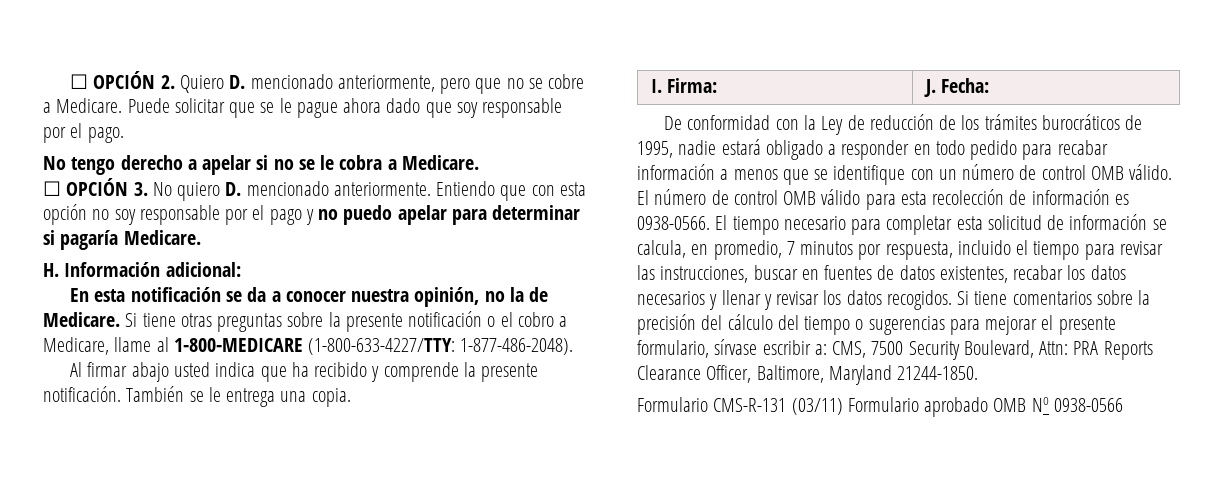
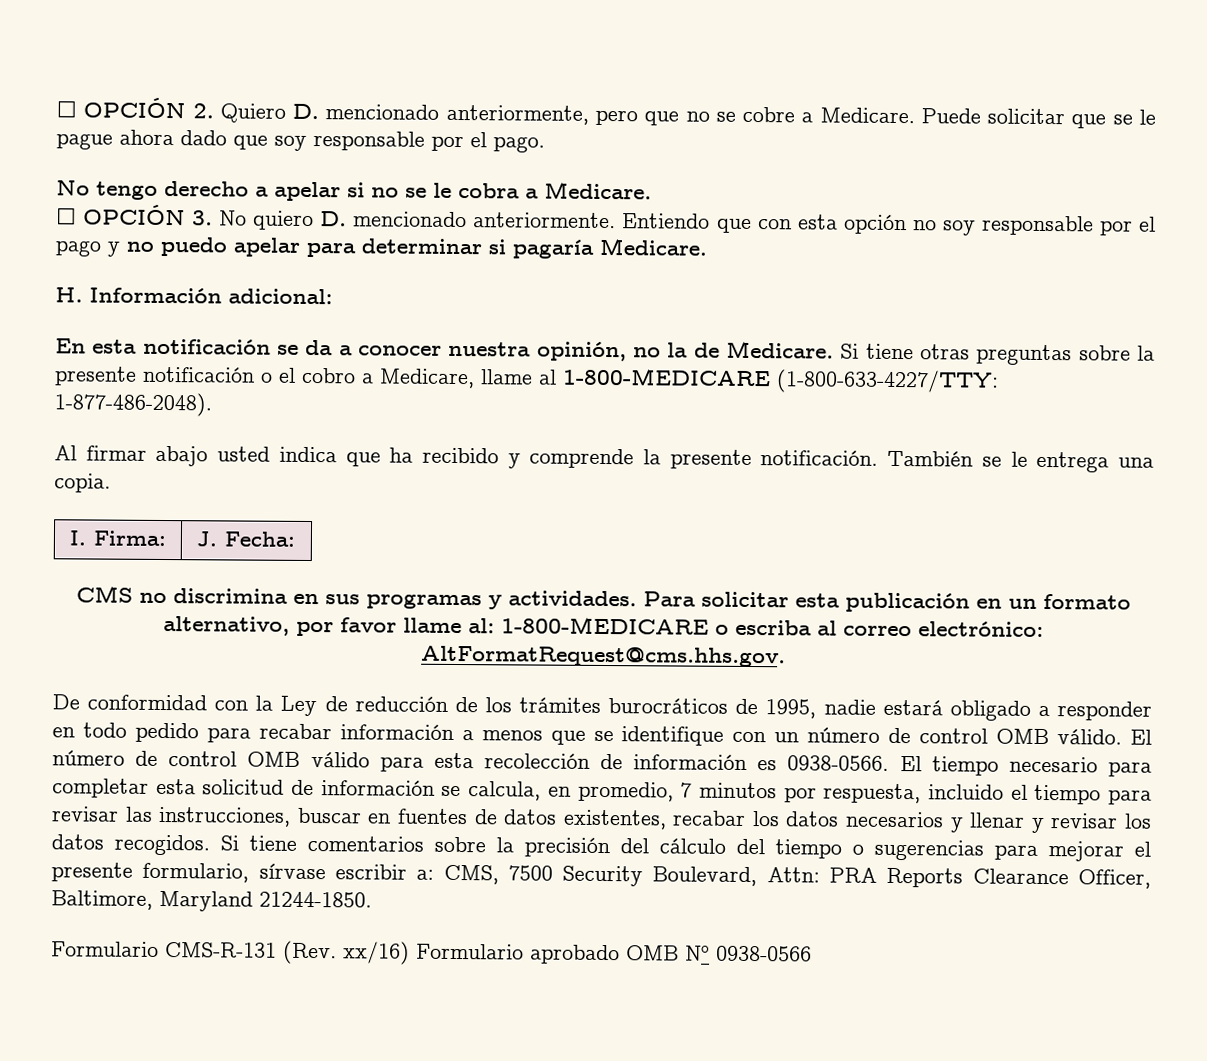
(990, 85) none -> [75,585,1131,613] [162,615,1044,637] [420,645,786,668] // CMS no discrimina en sus programas y actividades. Para solicitar esta publicación en un formato alternativo, por favor llame al: 1-800-MEDICARE o escriba al correo electrónico: AltFormatRequest@cms.hhs.gov.
[791,398,843,415] (03/11) -> [283,940,410,965] (Rev. xx/16)

